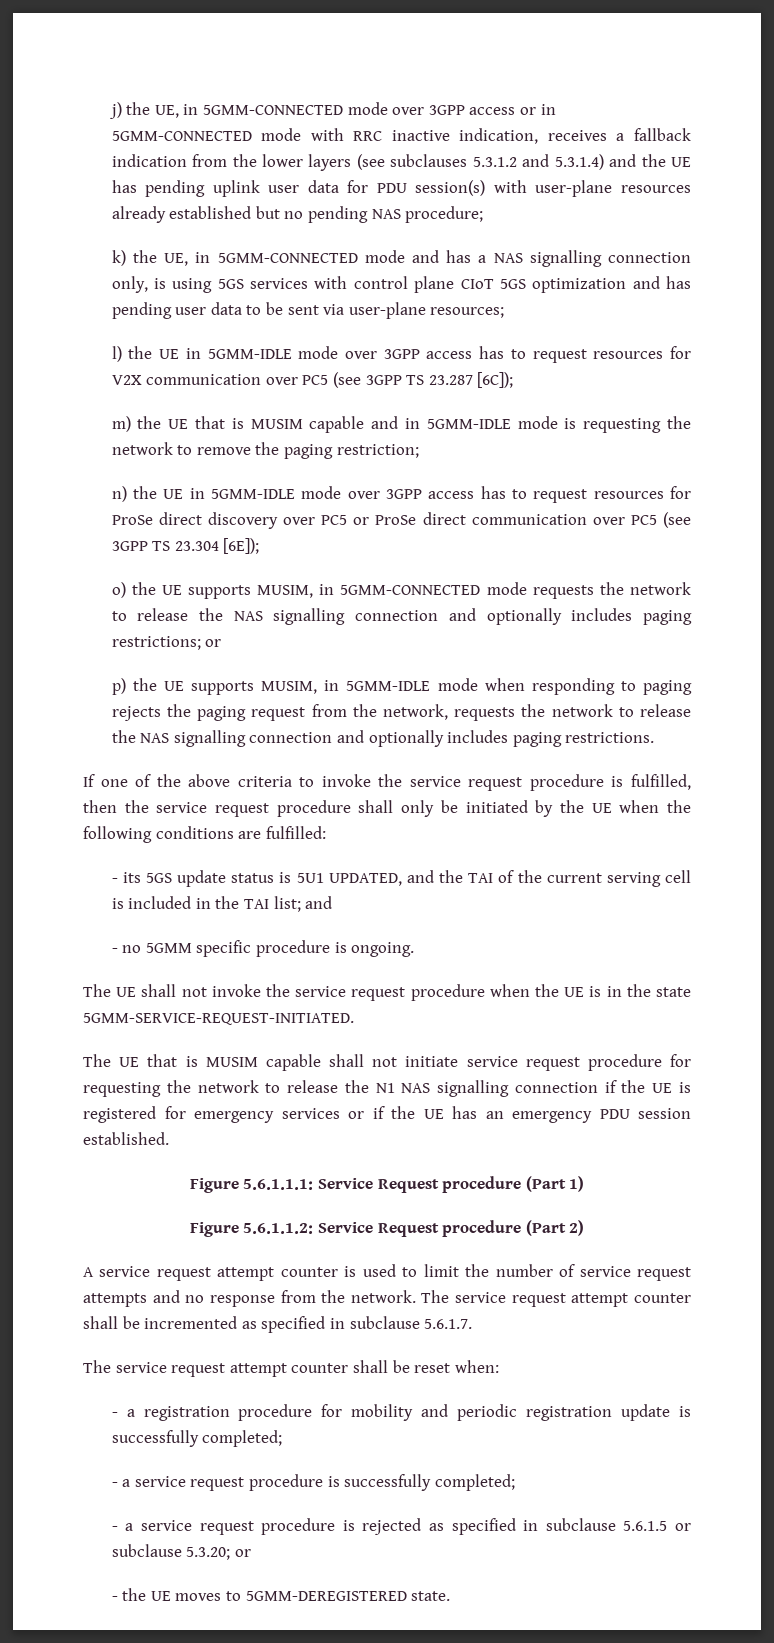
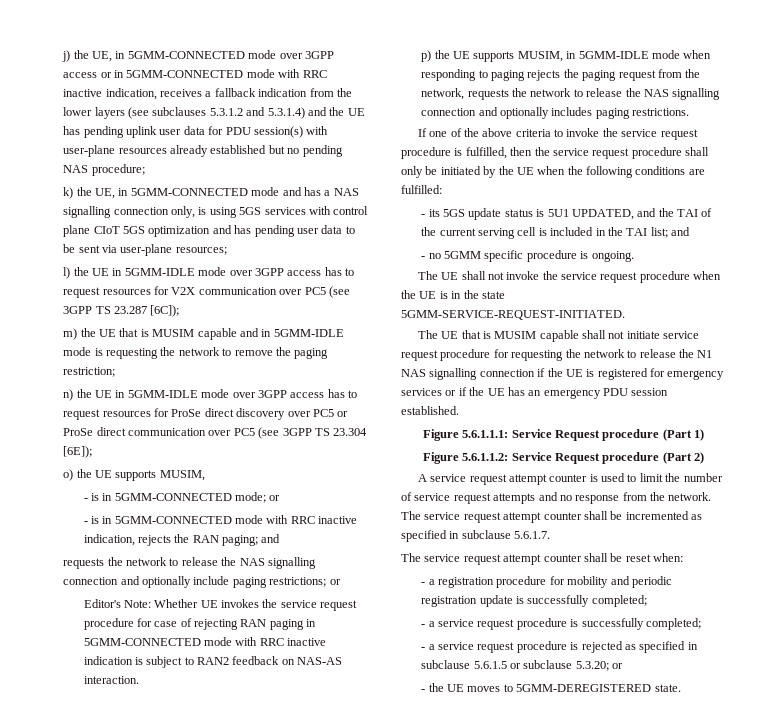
[319,582,527,595] in 5GMM-CONNECTED mode -> [83,492,281,503] [83,515,358,524] [83,534,281,546] // - is in 5GMM-CONNECTED mode; or // - is in 5GMM-CONNECTED mode with RRC inactive indication, rejects the RAN paging; and //
[571,608,633,621] includes -> [193,576,230,585] include
(222, 643) none -> [83,599,358,611] [83,618,317,630] [83,637,327,646] [83,656,343,668] [83,676,139,684] // Editor's Note: Whether UE invokes the service request procedure for case of rejecting RAN paging in 5GMM-CONNECTED mode with RRC inactive indication is subject to RAN2 feedback on NAS-AS interaction.

